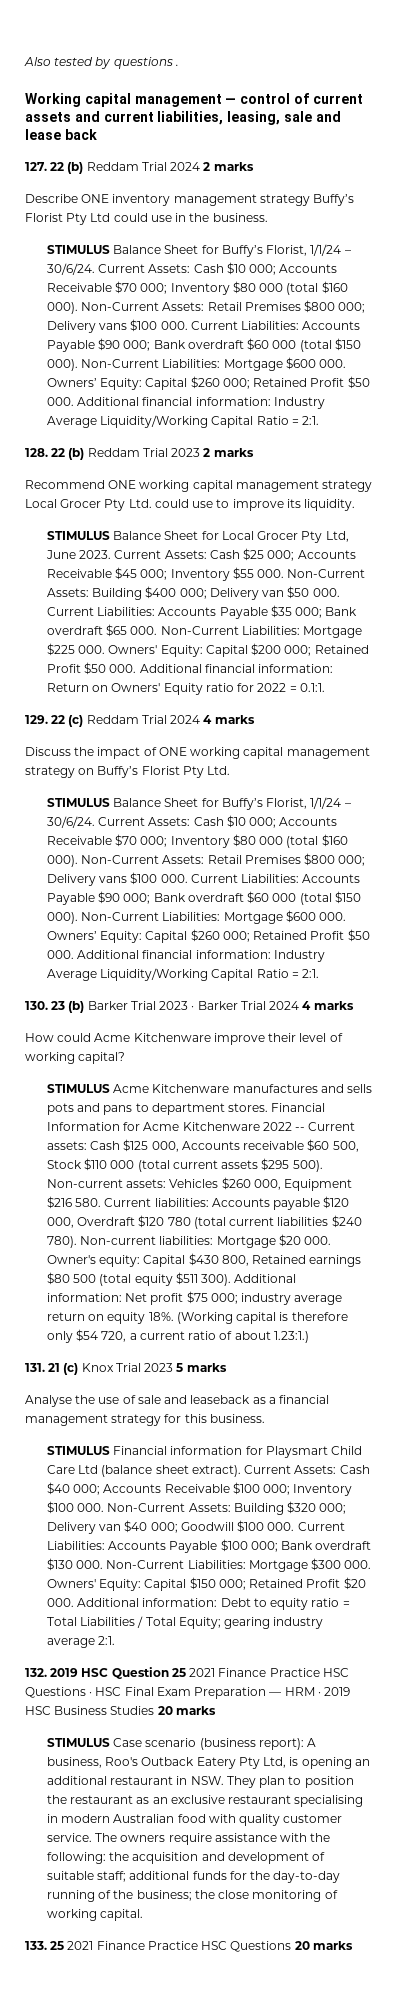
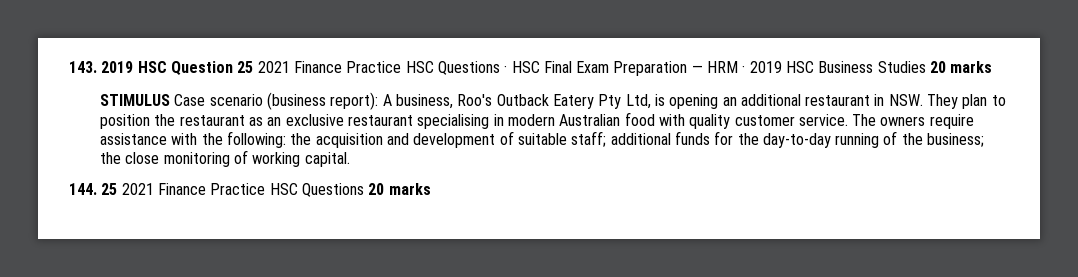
[24,57,179,69] [25,93,363,107] [25,111,341,125] [25,129,97,140] [25,162,254,174] [25,194,355,206] [25,213,268,225] [46,244,351,257] [46,262,338,275] [46,281,348,295] [46,300,366,314] [46,319,361,333] [46,338,361,352] [46,357,347,371] [46,376,370,390] [46,397,325,409] [46,415,320,428] [25,448,254,460] [25,480,373,492] [25,499,356,511] [46,531,349,543] [45,548,356,561] [46,567,366,581] [46,586,340,600] [46,605,358,619] [46,624,363,638] [46,643,369,657] [46,662,334,675] [46,683,325,695] [25,715,255,727] [25,747,370,759] [25,766,231,778] [46,797,351,810] [46,815,338,828] [46,834,348,848] [46,853,366,867] [46,872,361,886] [46,891,361,905] [46,910,347,924] [46,929,370,943] [46,950,325,962] [46,968,320,981] [25,1001,354,1013] [25,1033,343,1045] [25,1052,126,1064] [46,1084,373,1093] [46,1103,326,1115] [46,1122,356,1131] [46,1139,359,1152] [46,1158,323,1172] [46,1177,353,1191] [46,1196,350,1210] [46,1215,362,1229] [46,1234,332,1248] [46,1253,362,1267] [46,1272,297,1286] [46,1291,343,1305] [46,1312,348,1324] [46,1329,309,1343] [25,1363,227,1375] [25,1395,330,1407] [25,1414,265,1426] [46,1446,363,1458] [46,1465,370,1477] [46,1482,353,1496] [46,1501,347,1515] [46,1520,345,1534] [46,1539,372,1553] [46,1558,372,1572] [46,1577,366,1591] [46,1598,350,1610] [46,1616,324,1629] [46,1636,116,1648] [25,1668,47,1677] Also tested by questions . // Working capital management — control of current assets and current liabilities, leasing, sale and lease back // 127. 22 (b) Reddam Trial 2024 2 marks // Describe ONE inventory management strategy Buffy’s Florist Pty Ltd could use in the business. // STIMULUS Balance Sheet for Buffy’s Florist, 1/1/24 – 30/6/24. Current Assets: Cash $10 000; Accounts Receivable $70 000; Inventory $80 000 (total $160 000). Non-Current Assets: Retail Premises $800 000; Delivery vans $100 000. Current Liabilities: Accounts Payable $90 000; Bank overdraft $60 000 (total $150 000). Non-Current Liabilities: Mortgage $600 000. Owners’ Equity: Capital $260 000; Retained Profit $50 000. Additional financial information: Industry Average Liquidity/Working Capital Ratio = 2:1. // 128. 22 (b) Reddam Trial 2023 2 marks // Recommend ONE working capital management strategy Local Grocer Pty Ltd. could use to improve its liquidity. // STIMULUS Balance Sheet for Local Grocer Pty Ltd, June 2023. Current Assets: Cash $25 000; Accounts Receivable $45 000; Inventory $55 000. Non-Current Assets: Building $400 000; Delivery van $50 000. Current Liabilities: Accounts Payable $35 000; Bank overdraft $65 000. Non-Current Liabilities: Mortgage $225 000. Owners' Equity: Capital $200 000; Retained Profit $50 000. Additional financial information: Return on Owners' Equity ratio for 2022 = 0.1:1. // 129. 22 (c) Reddam Trial 2024 4 marks // Discuss the impact of ONE working capital management strategy on Buffy’s Florist Pty Ltd. // STIMULUS Balance Sheet for Buffy’s Florist, 1/1/24 – 30/6/24. Current Assets: Cash $10 000; Accounts Receivable $70 000; Inventory $80 000 (total $160 000). Non-Current Assets: Retail Premises $800 000; Delivery vans $100 000. Current Liabilities: Accounts Payable $90 000; Bank overdraft $60 000 (total $150 000). Non-Current Liabilities: Mortgage $600 000. Owners’ Equity: Capital $260 000; Retained Profit $50 000. Additional financial information: Industry Average Liquidity/Working Capital Ratio = 2:1. // 130. 23 (b) Barker Trial 2023 · Barker Trial 2024 4 marks // How could Acme Kitchenware improve their level of working capital? // STIMULUS Acme Kitchenware manufactures and sells pots and pans to department stores. Financial Information for Acme Kitchenware 2022 -- Current assets: Cash $125 000, Accounts receivable $60 500, Stock $110 000 (total current assets $295 500). Non-current assets: Vehicles $260 000, Equipment $216 580. Current liabilities: Accounts payable $120 000, Overdraft $120 780 (total current liabilities $240 780). Non-current liabilities: Mortgage $20 000. Owner's equity: Capital $430 800, Retained earnings $80 500 (total equity $511 300). Additional information: Net profit $75 000; industry average return on equity 18%. (Working capital is therefore only $54 720, a current ratio of about 1.23:1.) // 131. 21 (c) Knox Trial 2023 5 marks // Analyse the use of sale and leaseback as a financial management strategy for this business. // STIMULUS Financial information for Playsmart Child Care Ltd (balance sheet extract). Current Assets: Cash $40 000; Accounts Receivable $100 000; Inventory $100 000. Non-Current Assets: Building $320 000; Delivery van $40 000; Goodwill $100 000. Current Liabilities: Accounts Payable $100 000; Bank overdraft $130 000. Non-Current Liabilities: Mortgage $300 000. Owners' Equity: Capital $150 000; Retained Profit $20 000. Additional information: Debt to equity ratio = Total Liabilities / Total Equity; gearing industry average 2:1. // 132. -> [69,61,97,73] 143.
[25,1941,47,1950] 133. -> [69,183,97,195] 144.

